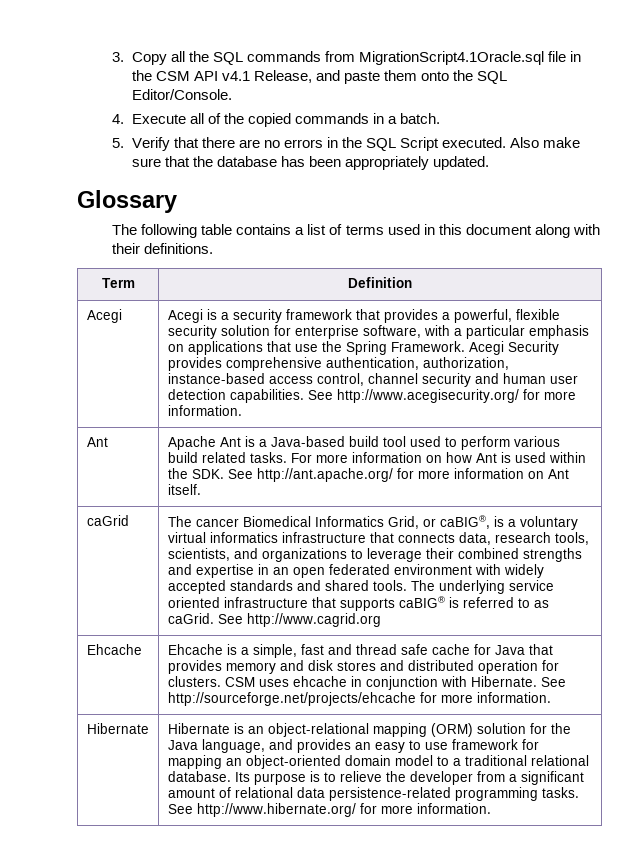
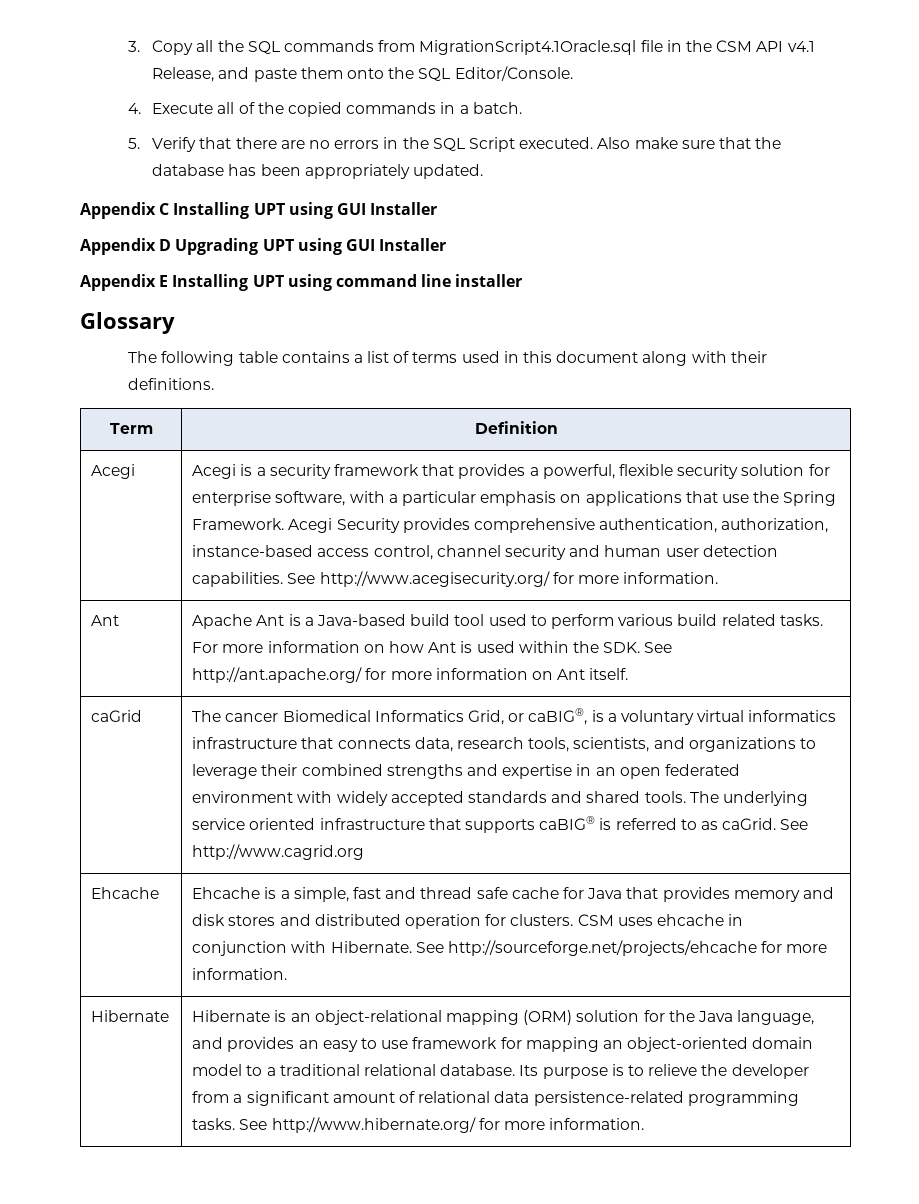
(490, 163) none -> [80,202,438,219] [80,238,447,255] [80,274,523,291] // Appendix C Installing UPT using GUI Installer // Appendix D Upgrading UPT using GUI Installer // Appendix E Installing UPT using command line installer

